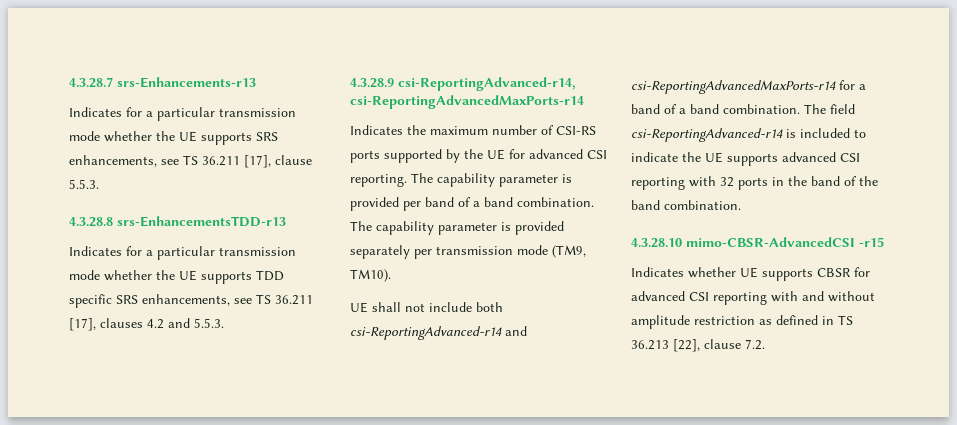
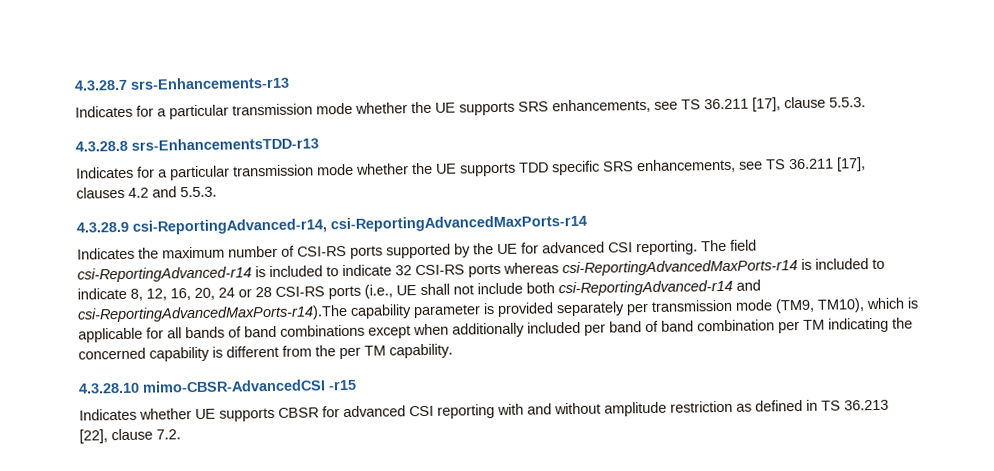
[437,173,572,187] [350,197,594,211] [350,221,372,231] capability parameter is provided per band of a band combination. The -> [730,239,757,251] [77,258,885,283] [77,279,761,301] [77,304,348,323] field csi-ReportingAdvanced-r14 is included to indicate 32 CSI-RS ports whereas csi-ReportingAdvancedMaxPorts-r14 is included to indicate 8, 12, 16, 20, 24 or 28 CSI-RS ports (i.e., UE shall not include both csi-ReportingAdvanced-r14 and csi-ReportingAdvancedMaxPorts-r14).The
[350,269,391,282] [350,302,503,313] [350,326,527,340] [631,80,866,94] [631,104,855,114] [631,128,866,142] [631,152,860,166] [631,176,878,190] [631,200,741,210] TM10). // UE shall not include both csi-ReportingAdvanced-r14 and csi-ReportingAdvancedMaxPorts-r14 for a band of a band combination. The field csi-ReportingAdvanced-r14 is included to indicate the UE supports advanced CSI reporting with 32 ports in the band of the band combination. -> [817,297,919,313] [78,317,913,343] [78,343,453,362] TM10), which is applicable for all bands of band combinations except when additionally included per band of band combination per TM indicating the concerned capability is different from the per TM capability.

